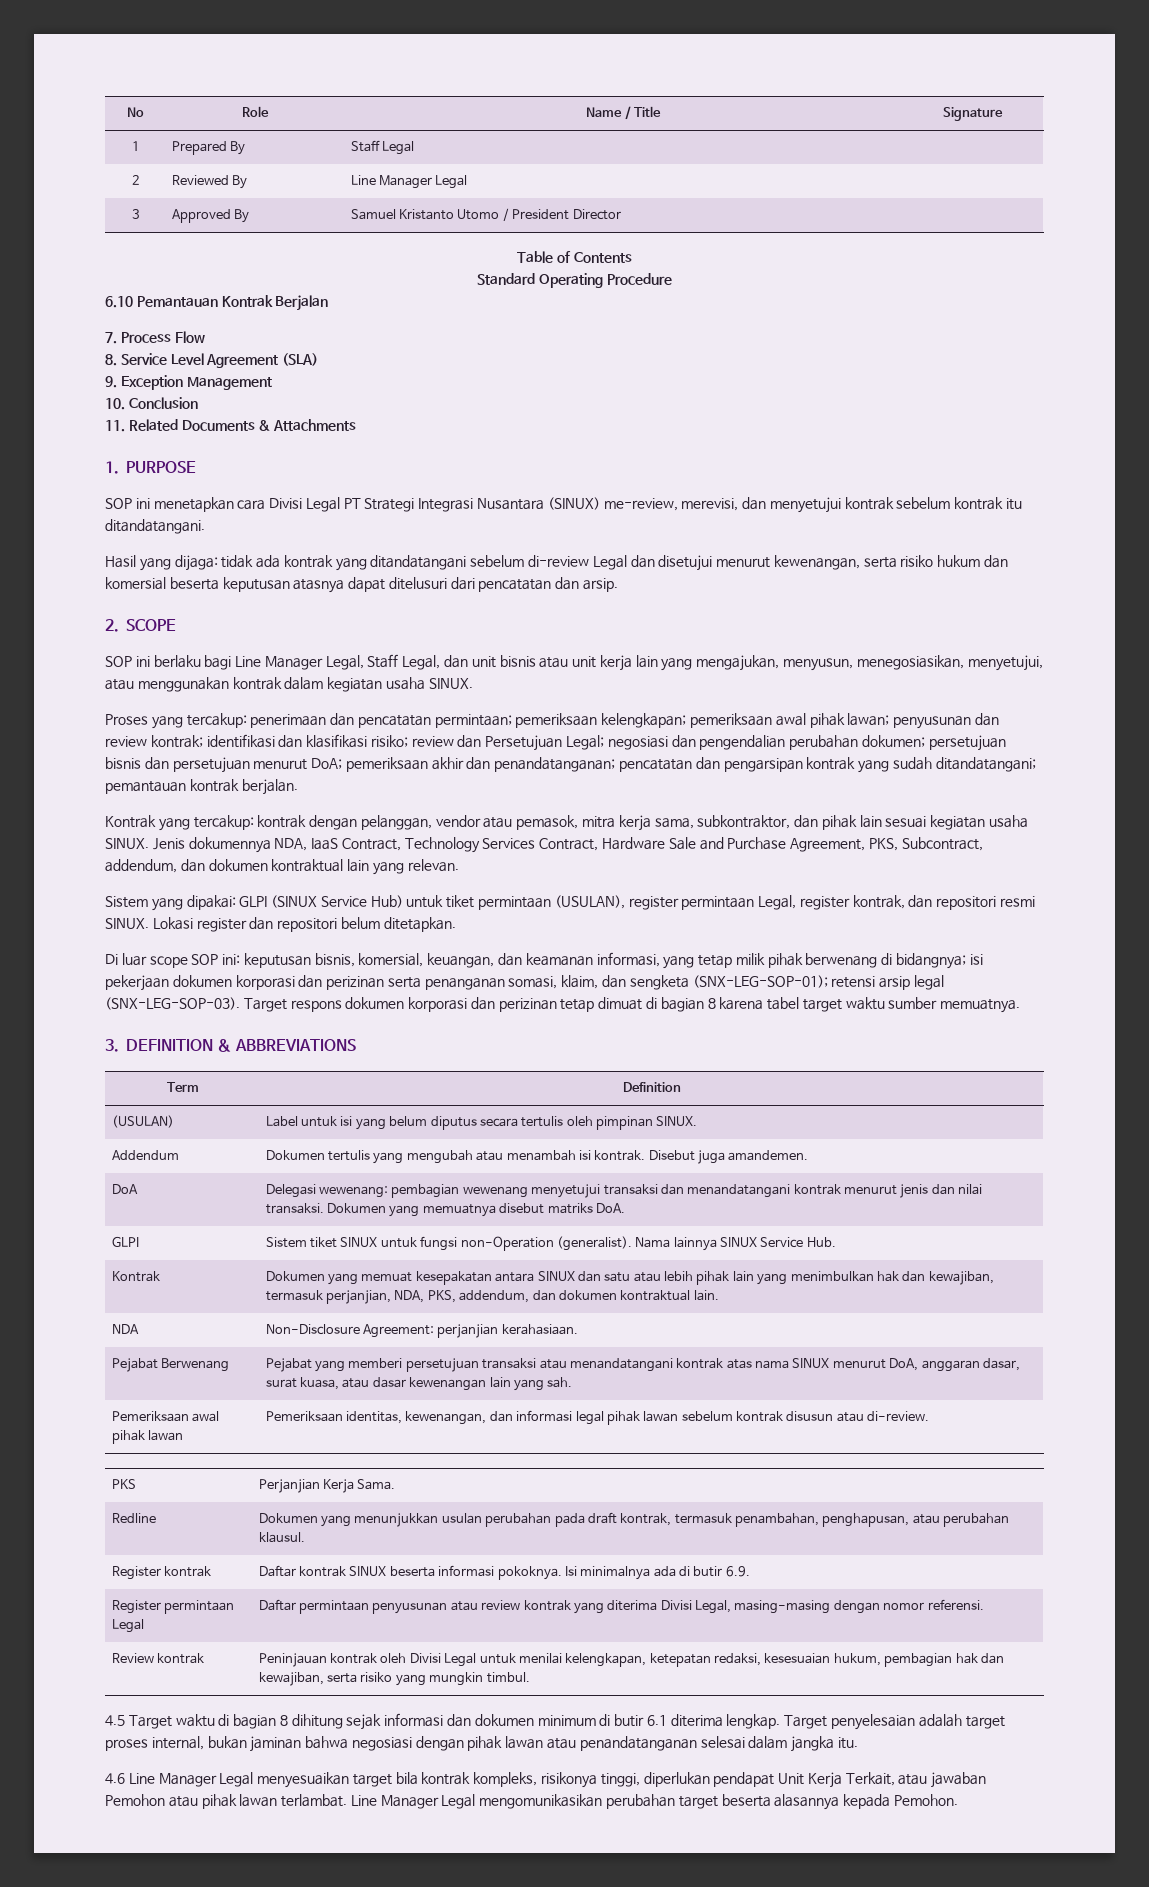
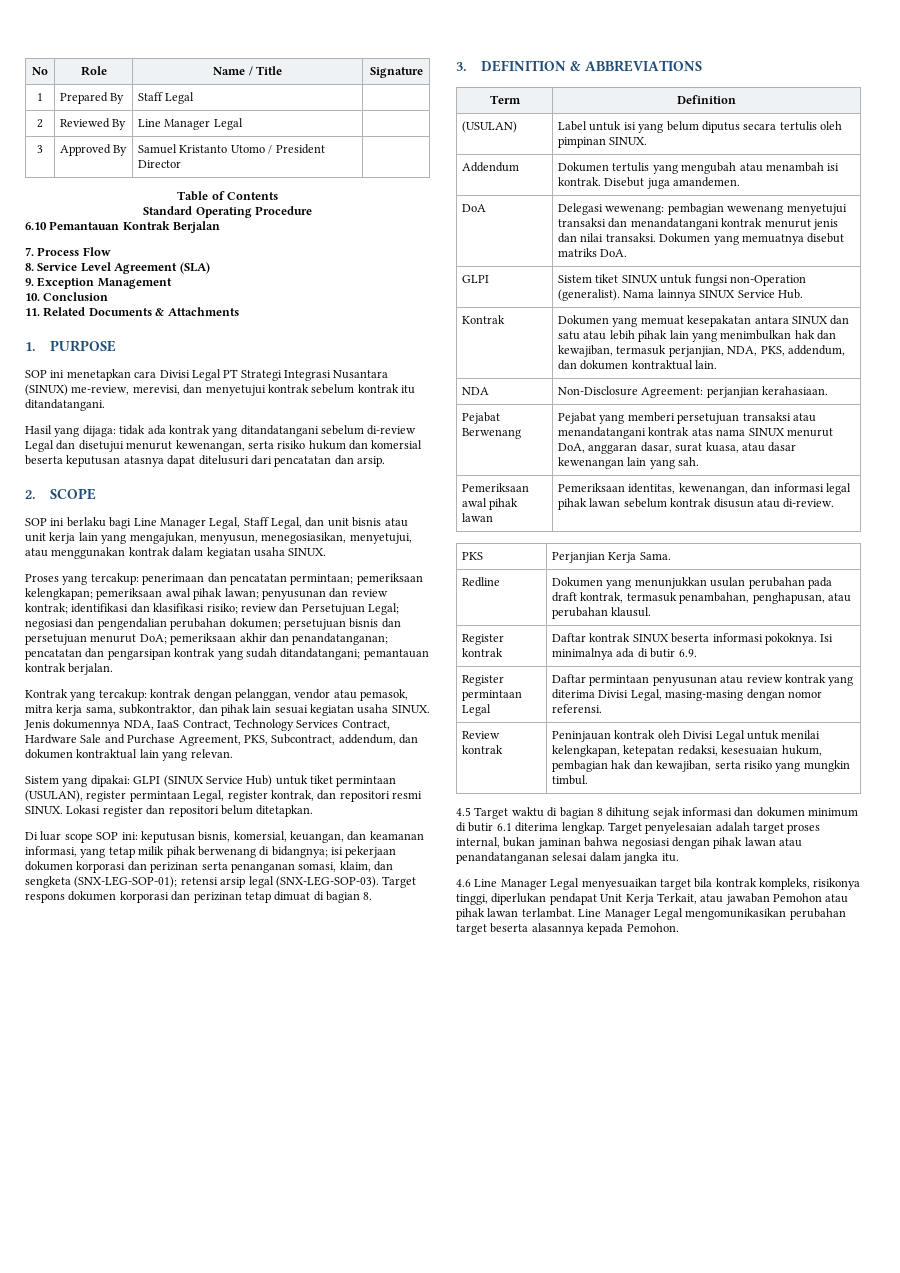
[707,997,1021,1013] 8 karena tabel target waktu sumber memuatnya. -> [363,892,373,900] 8.

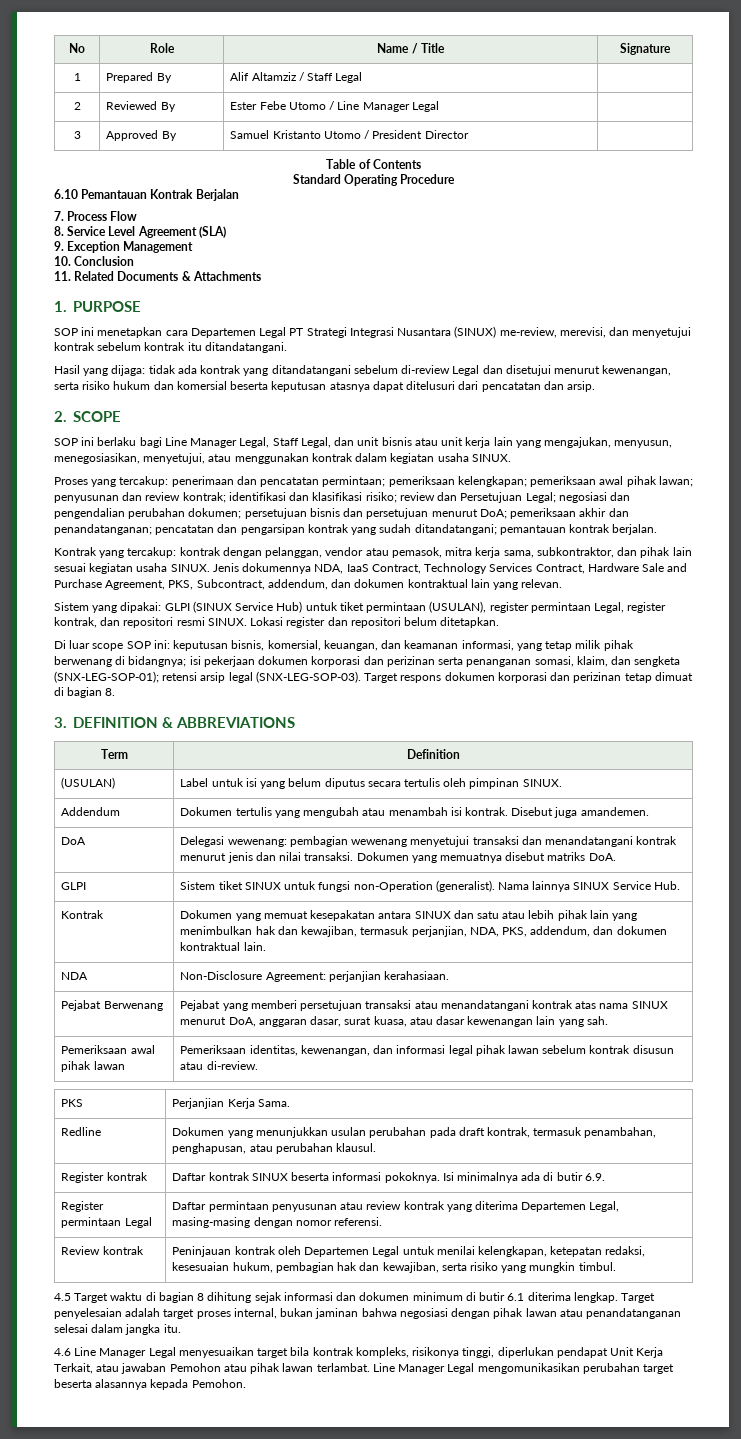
(125, 98) none -> [230,72,305,81] Alif Altamziz /
(127, 124) none -> [230,101,336,110] Ester Febe Utomo /
[159,370,190,378] Divisi -> [190,328,256,338] Departemen
[598,690,629,698] Divisi -> [521,1202,587,1212] Departemen
[683,731,714,739] Divisi -> [304,1247,370,1257] Departemen

